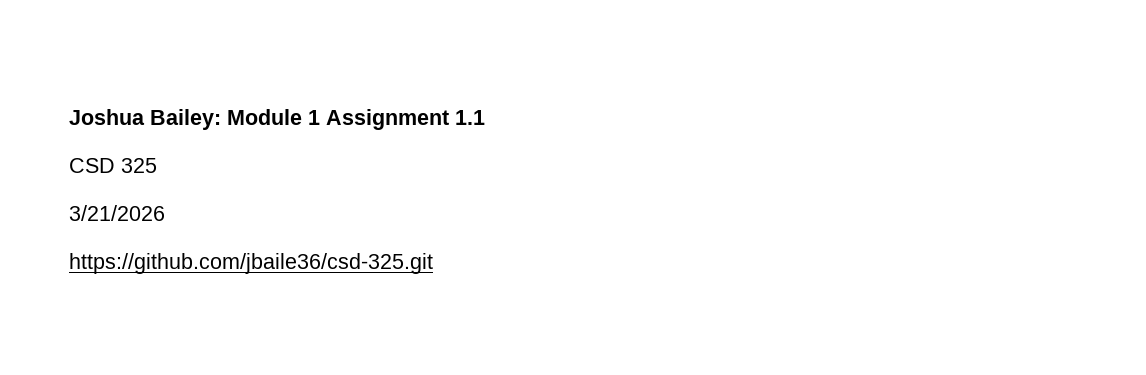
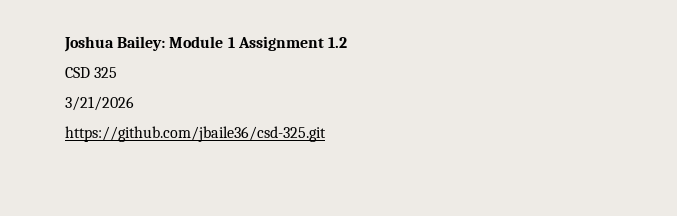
[455,110,485,125] 1.1 -> [327,37,347,48] 1.2

